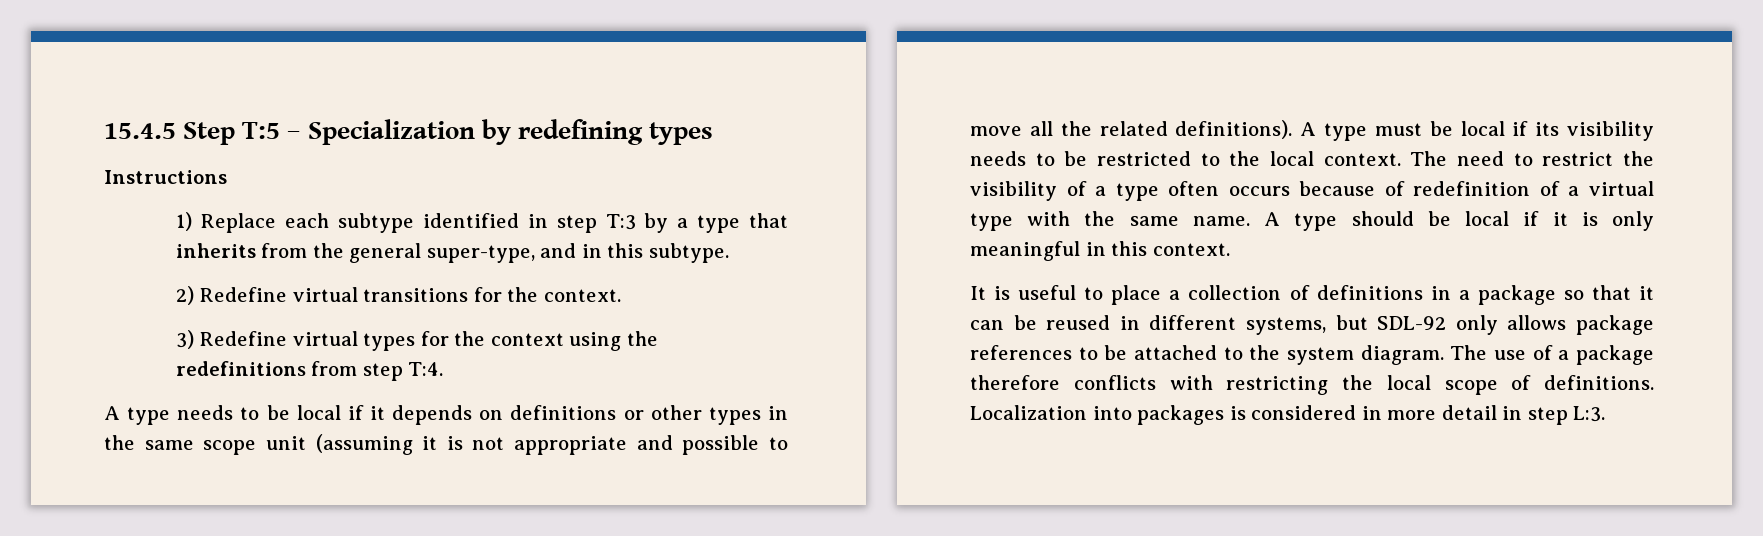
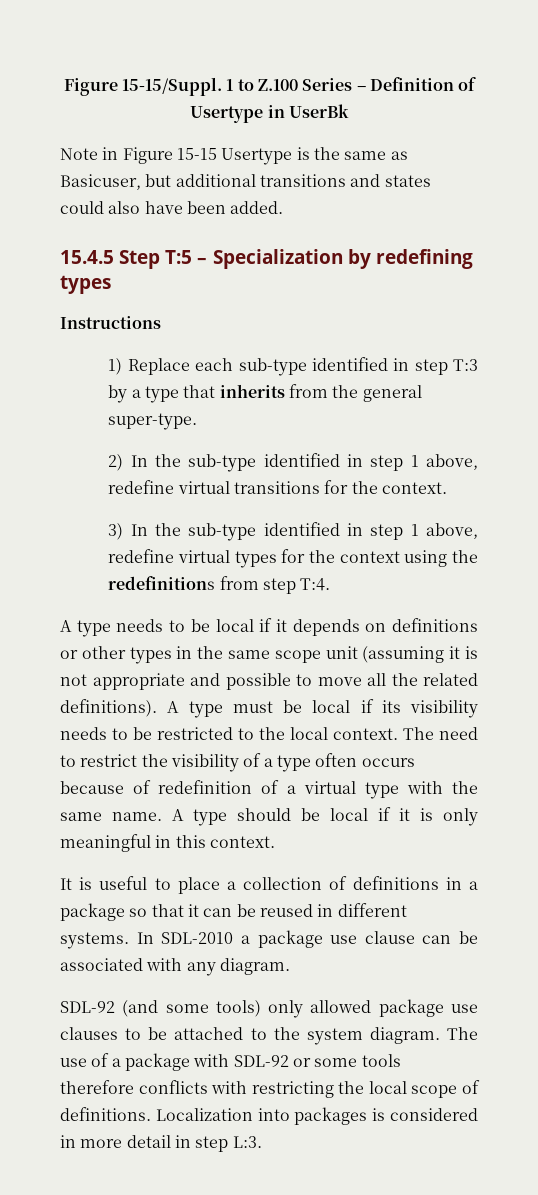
(104, 131) none -> [63,77,477,96] [190,104,349,123] [60,147,408,165] [60,174,431,190] [60,201,284,214] Figure 15-15/Suppl. 1 to Z.100 Series – Definition of Usertype in UserBk // Note in Figure 15-15 Usertype is the same as Basicuser, but additional transitions and states could also have been added. //
[338,213,415,233] subtype -> [238,358,307,376] sub-type
[426,243,729,263] [175,286,288,305] super-type, and in this subtype. // 2) Redefine -> [108,413,198,430] [108,453,479,472] [108,480,175,494] super-type. // 2) In the sub-type identified in step 1 above, redefine
[199,331,288,346] Redefine -> [130,522,479,541] [108,549,175,563] In the sub-type identified in step 1 above, redefine
[1246,315,1654,335] [970,345,1072,360] systems, but SDL-92 only allows package references -> [60,930,478,949] [60,958,290,976] [60,999,478,1018] [60,1027,118,1040] systems. In SDL-2010 a package use clause can be associated with any diagram. // SDL-92 (and some tools) only allowed package use clauses
(1654, 355) none -> [193,1054,401,1067] with SDL-92 or some tools

